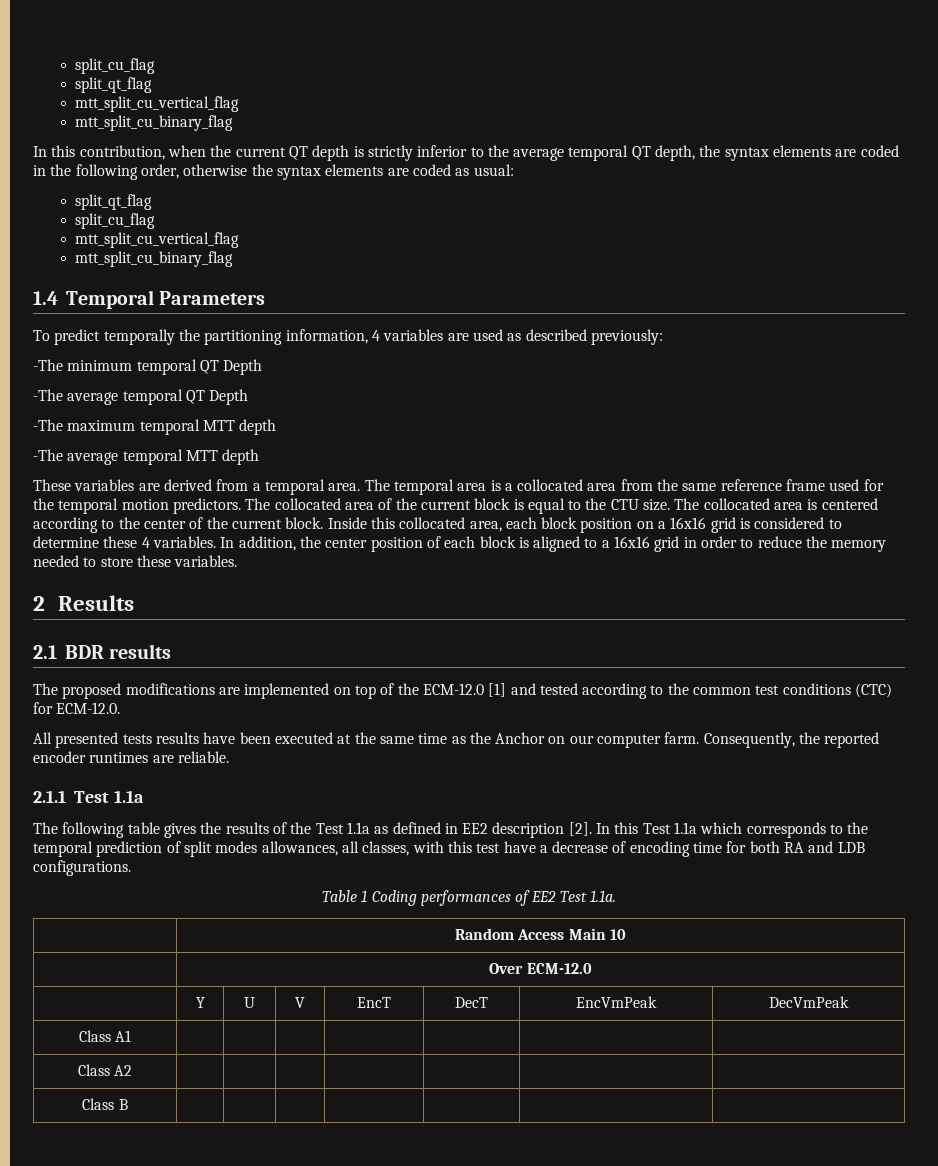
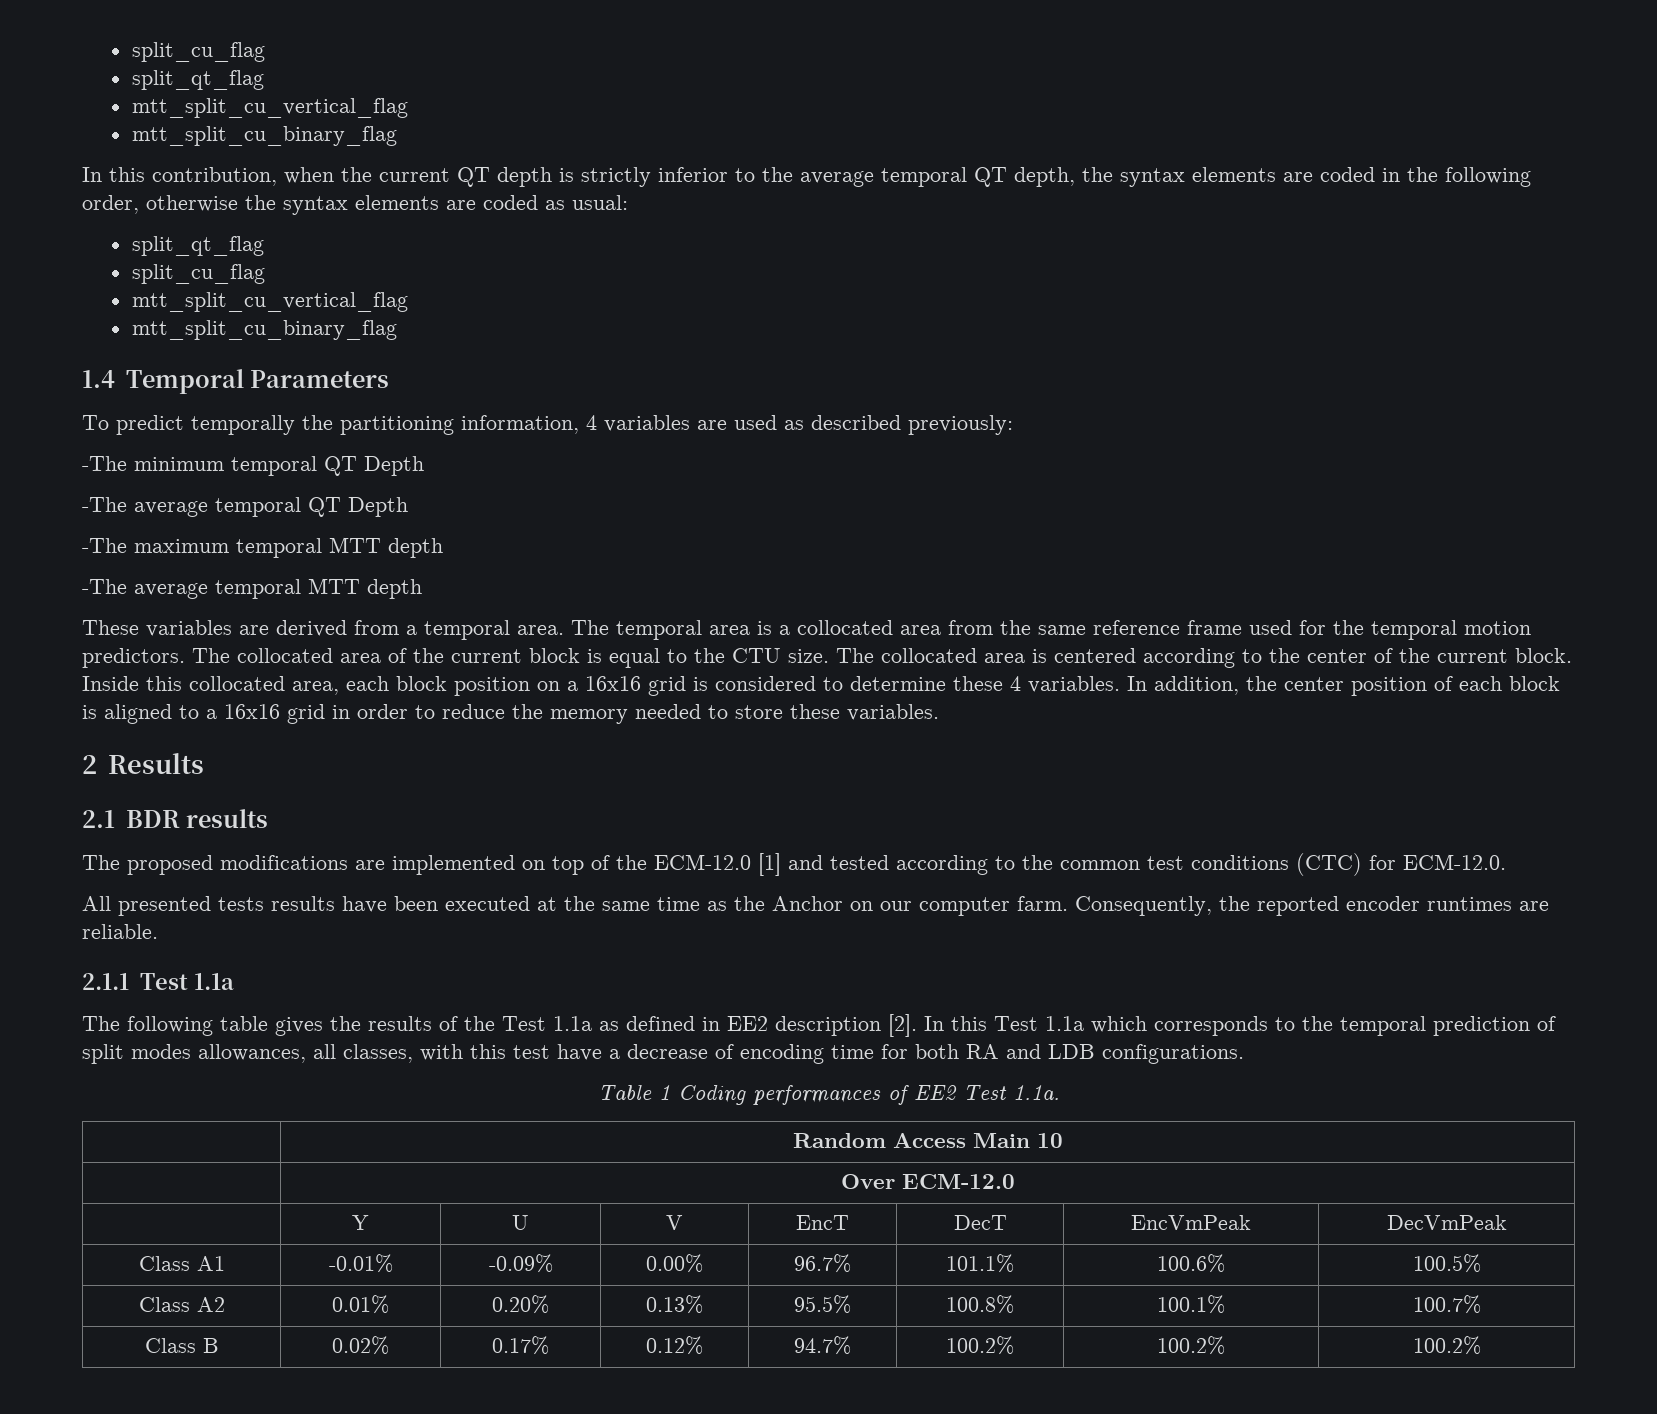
[77,1064,133,1076] [82,1098,128,1110] | | | | | | // Class A2 | | | | | | | // Class B | | | | | | | -> [328,1254,393,1273] [488,1254,553,1273] [646,1254,703,1273] [794,1254,851,1273] [946,1254,1014,1273] [1157,1254,1225,1273] [1412,1254,1481,1273] [138,1297,225,1312] [332,1295,389,1314] [492,1295,549,1314] [646,1295,703,1314] [794,1295,851,1314] [946,1295,1014,1314] [1157,1295,1225,1314] [1412,1295,1481,1314] [144,1338,219,1353] [332,1336,389,1355] [492,1336,549,1355] [646,1336,703,1355] [794,1336,851,1355] [946,1336,1014,1355] [1157,1336,1225,1355] [1412,1336,1481,1355] -0.01% | -0.09% | 0.00% | 96.7% | 101.1% | 100.6% | 100.5% // Class A2 | 0.01% | 0.20% | 0.13% | 95.5% | 100.8% | 100.1% | 100.7% // Class B | 0.02% | 0.17% | 0.12% | 94.7% | 100.2% | 100.2% | 100.2%

